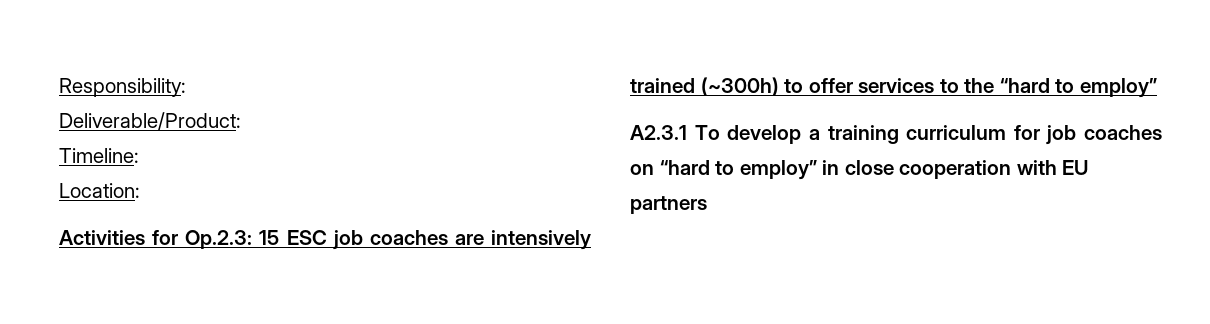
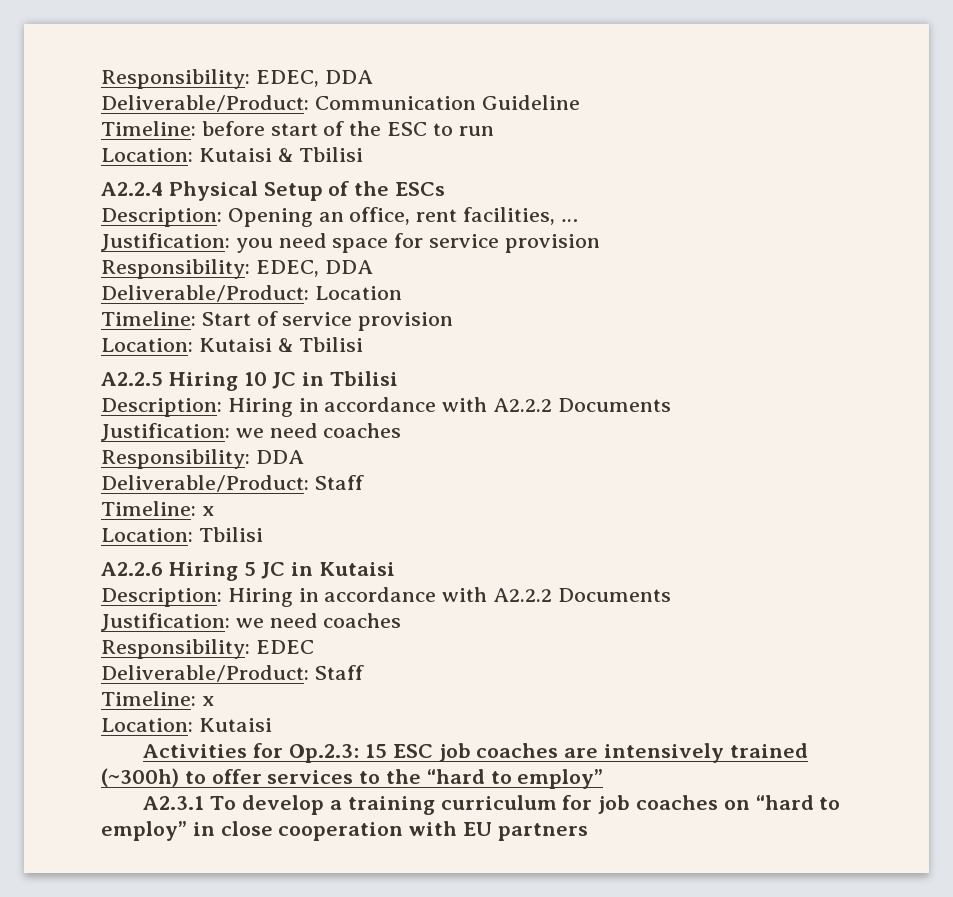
[59,78,186,97] [59,112,241,130] [59,148,139,163] [59,183,140,198] Responsibility: // Deliverable/Product: // Timeline: // Location: -> [101,69,373,89] [101,95,580,112] [101,121,494,136] [101,147,364,162] [101,181,446,201] [101,207,578,227] [101,233,600,253] [101,259,373,279] [101,285,402,302] [101,311,454,331] [101,337,364,352] [101,371,399,391] [101,397,671,417] [101,423,402,441] [101,449,304,469] [101,475,364,492] [101,501,214,516] [101,527,263,542] [101,562,396,581] [101,587,671,607] [101,613,402,631] [101,639,314,659] [101,665,364,682] [101,691,214,706] [101,718,272,732] Responsibility: EDEC, DDA // Deliverable/Product: Communication Guideline // Timeline: before start of the ESC to run // Location: Kutaisi & Tbilisi // A2.2.4 Physical Setup of the ESCs // Description: Opening an office, rent facilities, … // Justification: you need space for service provision // Responsibility: EDEC, DDA // Deliverable/Product: Location // Timeline: Start of service provision // Location: Kutaisi & Tbilisi // A2.2.5 Hiring 10 JC in Tbilisi // Description: Hiring in accordance with A2.2.2 Documents // Justification: we need coaches // Responsibility: DDA // Deliverable/Product: Staff // Timeline: x // Location: Tbilisi // A2.2.6 Hiring 5 JC in Kutaisi // Description: Hiring in accordance with A2.2.2 Documents // Justification: we need coaches // Responsibility: EDEC // Deliverable/Product: Staff // Timeline: x // Location: Kutaisi

